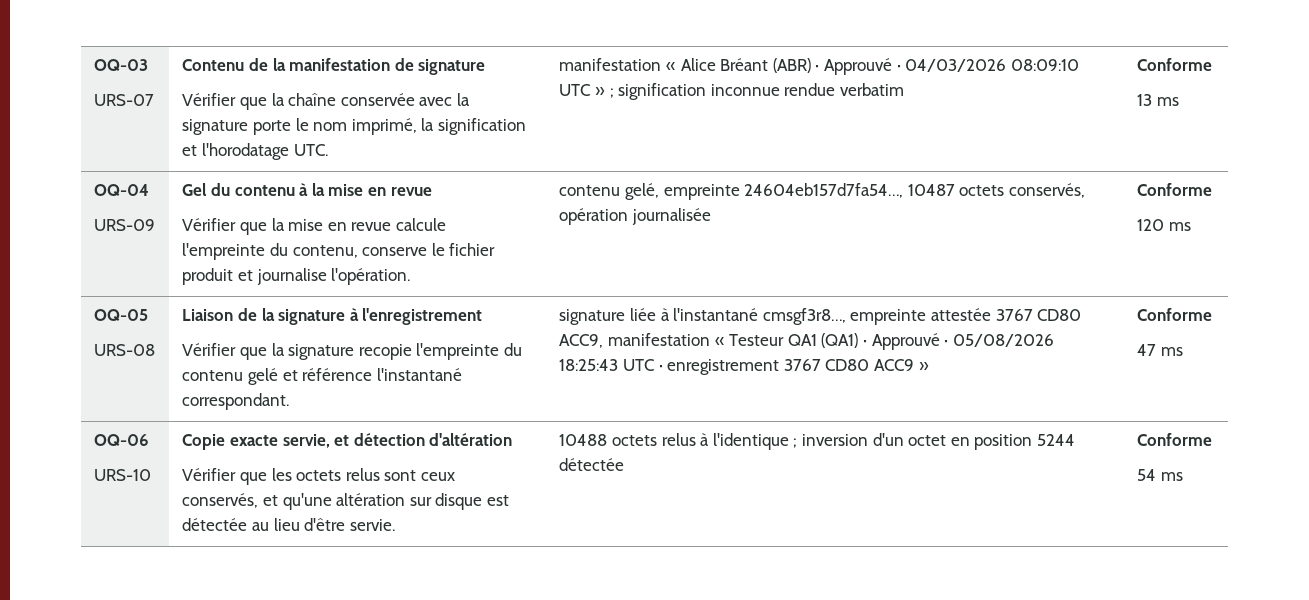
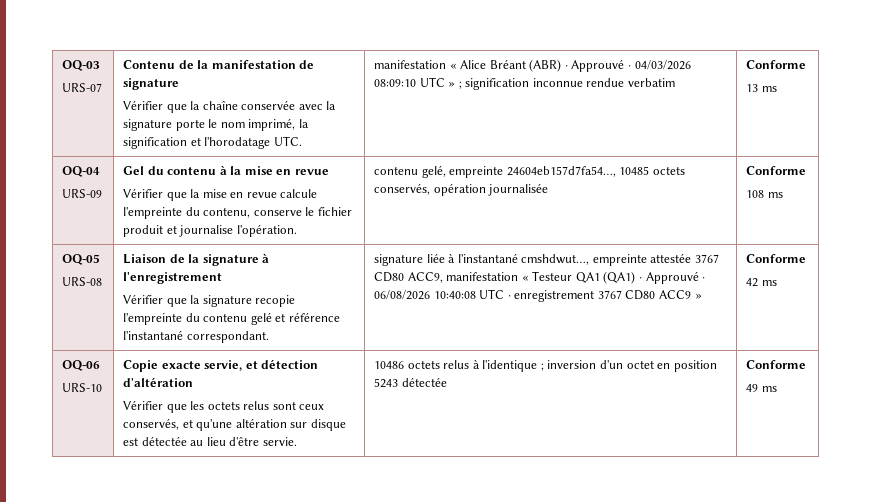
[907,184,955,196] 10487 -> [619,166,650,175] 10485
[1137,219,1165,231] 120 -> [746,190,765,198] 108
[762,308,846,325] cmsgf3r8…, -> [521,254,590,265] cmshdwut…,
[952,334,1054,347] [559,359,619,371] 05/08/2026 18:25:43 -> [374,290,476,300] 06/08/2026 10:40:08
[1137,344,1157,356] 47 -> [746,278,759,287] 42
[559,434,608,446] 10488 -> [374,361,405,369] 10486
[1036,434,1075,446] 5244 -> [374,378,399,388] 5243
[1137,469,1157,481] 54 -> [746,384,759,392] 49

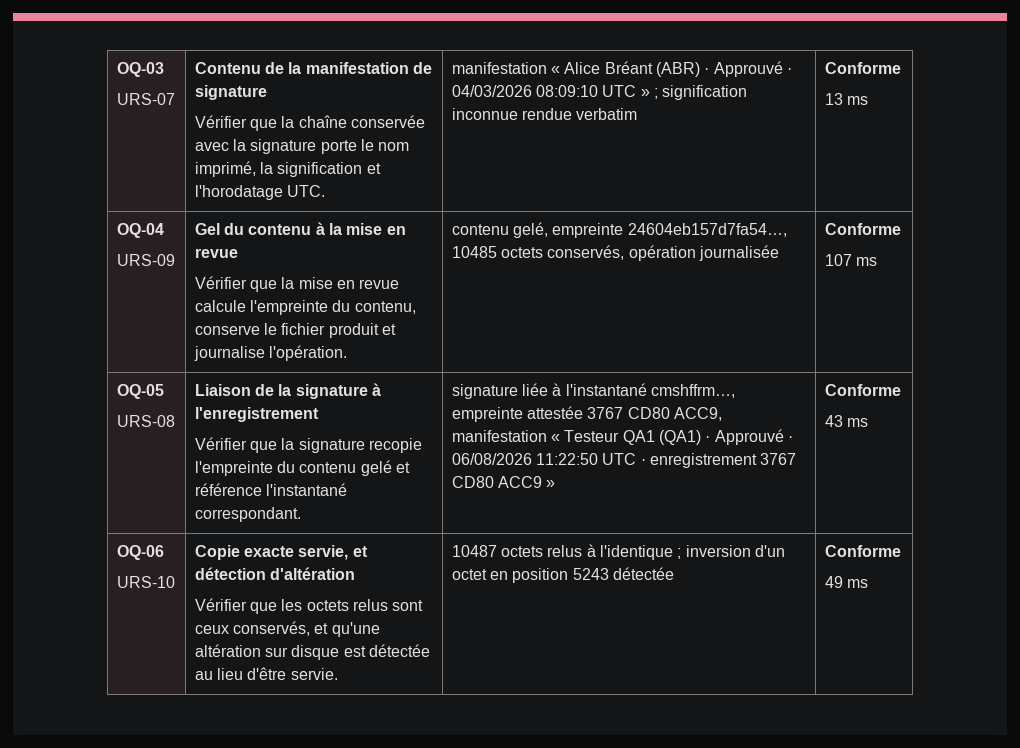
[746,190,765,198] 108 -> [824,254,852,266] 107
[521,254,590,265] cmshdwut…, -> [650,384,735,398] cmshffrm…,
[433,291,476,299] 10:40:08 -> [536,453,599,465] 11:22:50
[746,278,759,287] 42 -> [824,415,843,427] 43
[374,361,405,369] 10486 -> [451,545,497,557] 10487

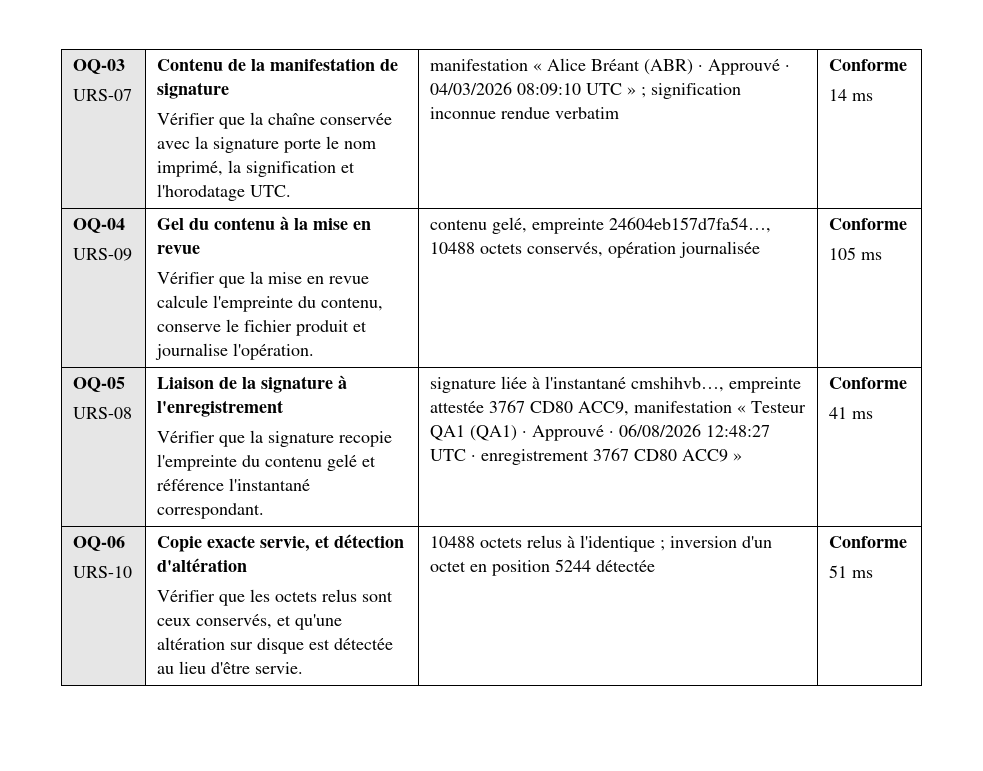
[824,93,843,105] 13 -> [829,89,848,101] 14
[451,246,497,258] 10485 -> [430,242,476,254] 10488
[824,254,852,266] 107 -> [829,247,857,260] 105
[650,384,735,398] cmshffrm…, -> [631,377,725,392] cmshihvb…,
[536,453,599,465] 11:22:50 -> [706,425,771,437] 12:48:27
[824,415,843,427] 43 -> [829,407,848,419] 41
[451,545,497,557] 10487 -> [430,536,476,548] 10488
[572,568,609,580] 5243 -> [555,559,592,572] 5244
[824,576,843,588] 49 -> [829,565,848,578] 51

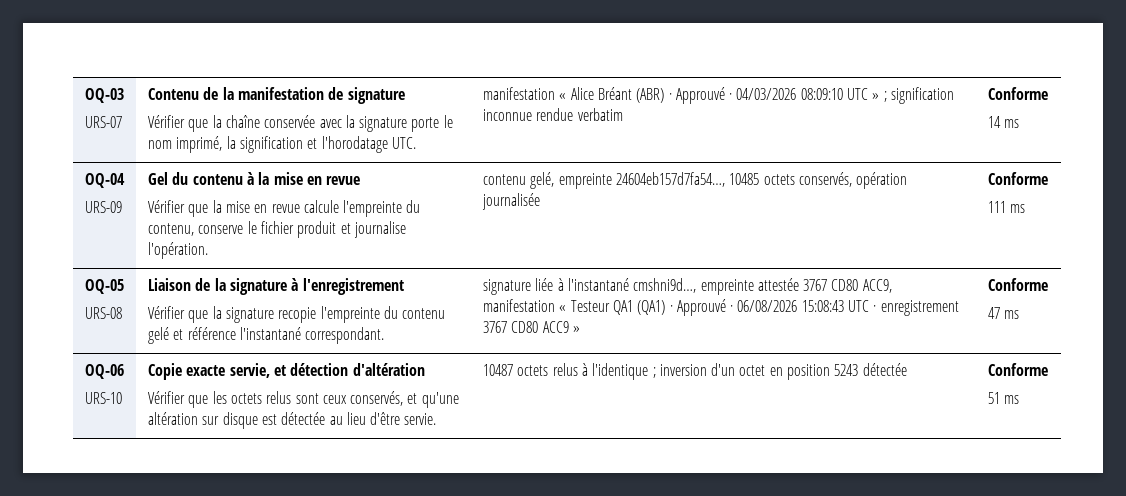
[430,242,476,254] 10488 -> [729,173,760,185] 10485
[829,247,857,260] 105 -> [987,201,1006,213] 111
[631,377,725,392] cmshihvb…, -> [633,278,697,293] cmshni9d…,
[706,425,771,437] 12:48:27 -> [801,300,844,312] 15:08:43
[829,407,848,419] 41 -> [987,307,1000,319] 47
[430,536,476,548] 10488 -> [482,364,513,376] 10487
[555,559,592,572] 5244 -> [834,364,859,376] 5243

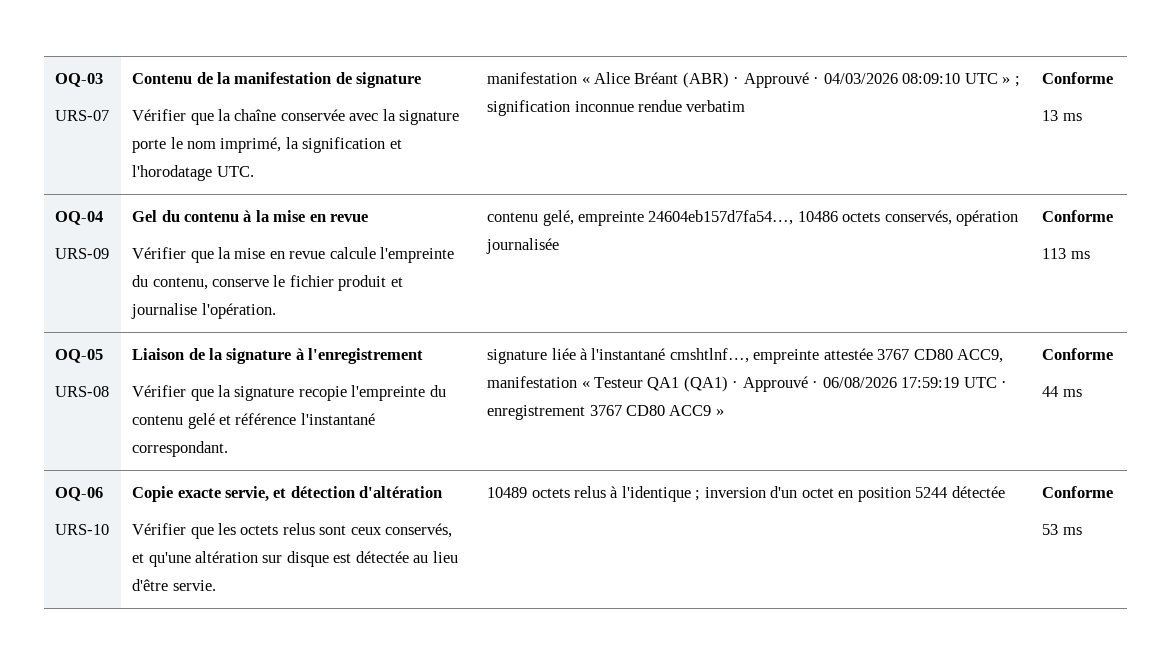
[987,116,1001,128] 14 -> [1042,110,1059,121] 13
[729,173,760,185] 10485 -> [797,211,838,222] 10486
[987,201,1006,213] 111 -> [1042,248,1067,259] 113
[633,278,697,293] cmshni9d…, -> [669,348,749,363] cmshtlnf…,
[801,300,844,312] 15:08:43 -> [901,377,960,388] 17:59:19
[987,307,1000,319] 47 -> [1042,386,1059,397] 44
[482,364,513,376] 10487 -> [487,487,528,498] 10489
[834,364,859,376] 5243 -> [915,487,948,498] 5244
[987,392,1000,404] 51 -> [1042,524,1059,535] 53

